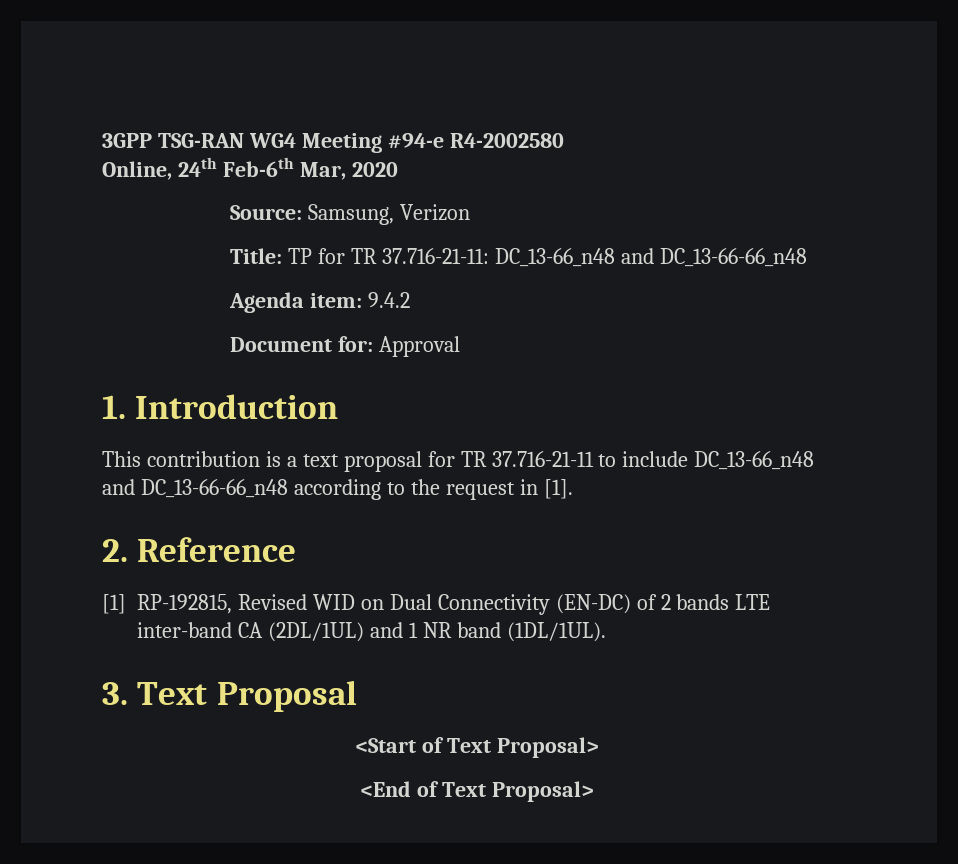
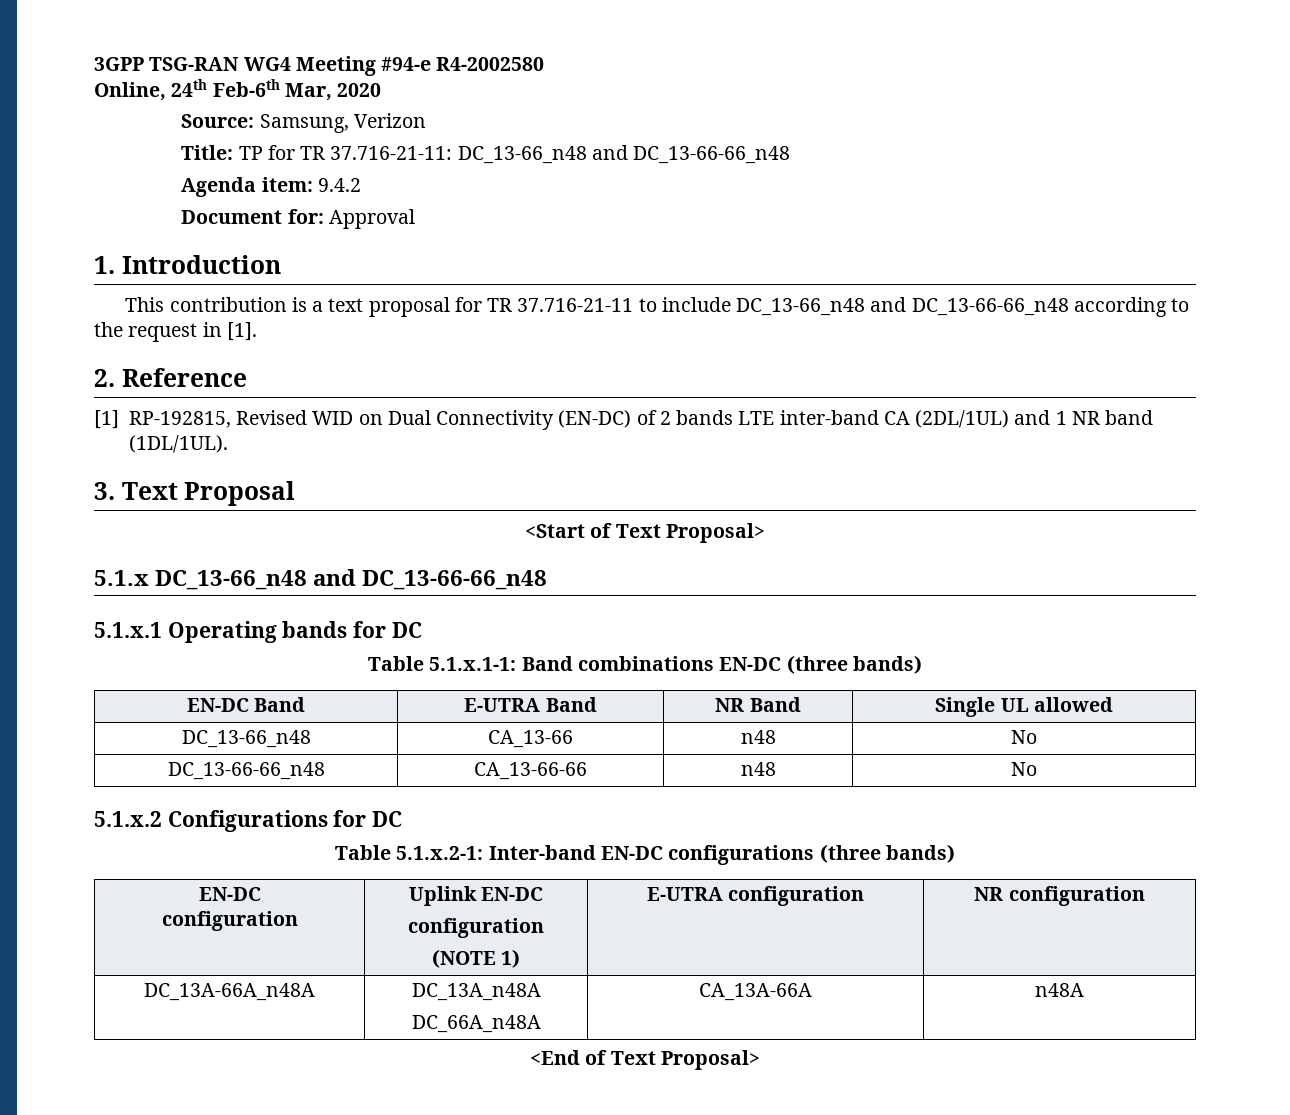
(599, 747) none -> [94,569,548,590] [94,621,422,643] [368,655,922,674] [186,697,306,712] [464,697,597,712] [715,697,801,712] [935,697,1113,717] [181,730,311,748] [488,730,573,748] [740,730,776,744] [1011,730,1037,744] [167,762,325,780] [474,762,587,780] [740,762,776,776] [1011,762,1037,776] [94,810,403,832] [335,844,955,865] [198,887,261,901] [161,911,298,931] [408,886,544,906] [408,918,544,938] [431,949,521,968] [646,886,865,906] [974,886,1145,906] [144,983,315,1001] [411,983,541,1001] [411,1015,541,1033] [699,983,812,1001] [1035,983,1084,997] // 5.1.x DC_13-66_n48 and DC_13-66-66_n48 // 5.1.x.1 Operating bands for DC // Table 5.1.x.1-1: Band combinations EN-DC (three bands) // EN-DC Band | E-UTRA Band | NR Band | Single UL allowed // DC_13-66_n48 | CA_13-66 | n48 | No // DC_13-66-66_n48 | CA_13-66-66 | n48 | No // 5.1.x.2 Configurations for DC // Table 5.1.x.2-1: Inter-band EN-DC configurations (three bands) // EN-DC // configuration | Uplink EN-DC // configuration // (NOTE 1) | E-UTRA configuration | NR configuration // DC_13A-66A_n48A | DC_13A_n48A // DC_66A_n48A | CA_13A-66A | n48A

